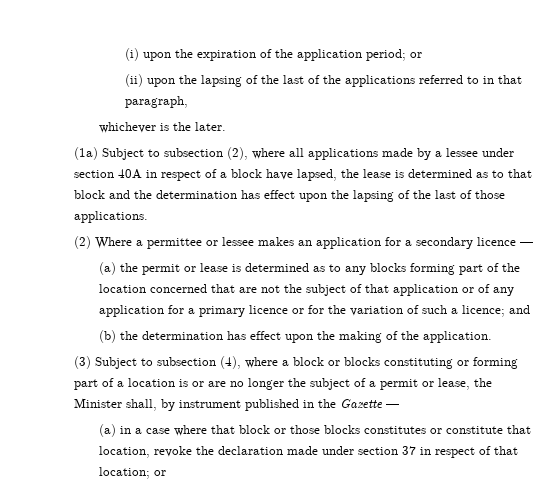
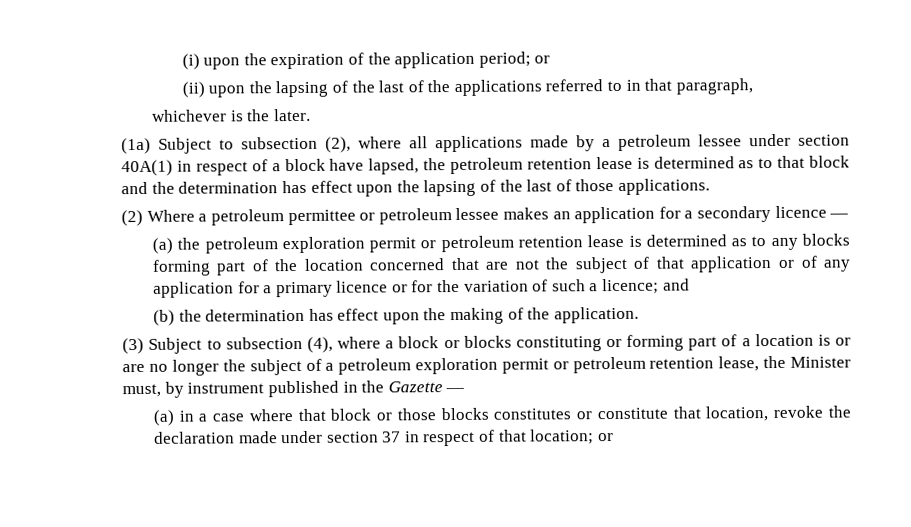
(442, 154) none -> [618,134,692,151] petroleum
[117,169,142,179] 40A -> [121,159,174,177] 40A(1)
(359, 173) none -> [450,157,592,175] petroleum retention
(143, 243) none -> [211,209,285,226] petroleum
(218, 243) none -> [378,208,452,225] petroleum
[142,264,197,275] permit or -> [204,235,583,254] petroleum exploration permit or petroleum retention
[379,379,434,390] permit or -> [338,356,715,375] petroleum exploration permit or petroleum retention
[125,399,157,411] shall, -> [122,383,162,398] must,

